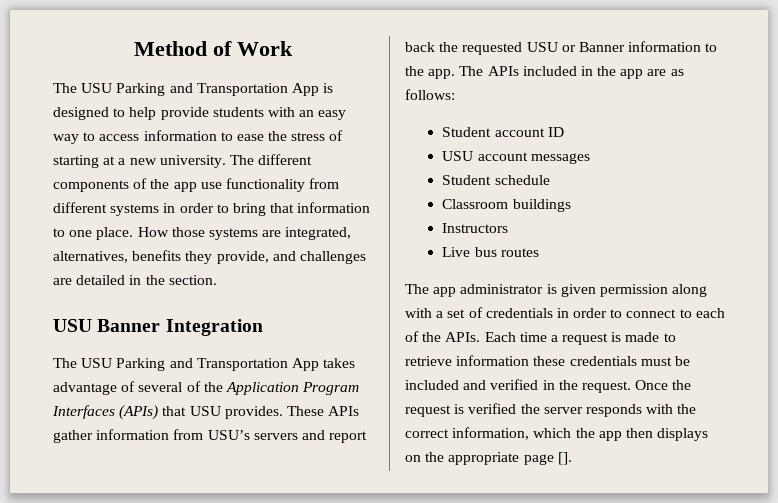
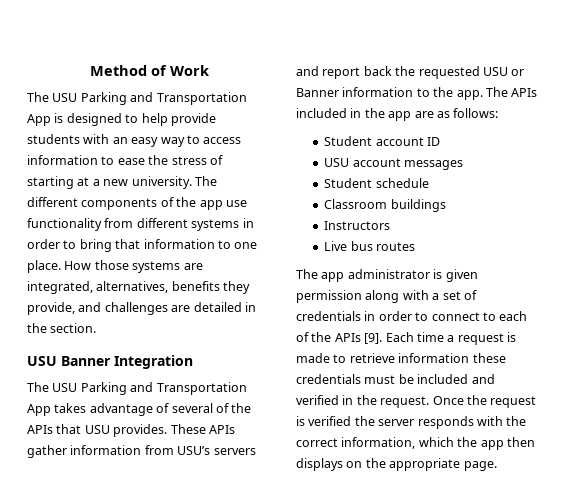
[225,382,360,395] [52,405,159,420] Application Program Interfaces (APIs) -> [27,425,53,434] APIs
[445,332,481,342] APIs. -> [334,333,383,344] APIs [9].
[523,452,572,465] page []. -> [463,461,497,471] page.

